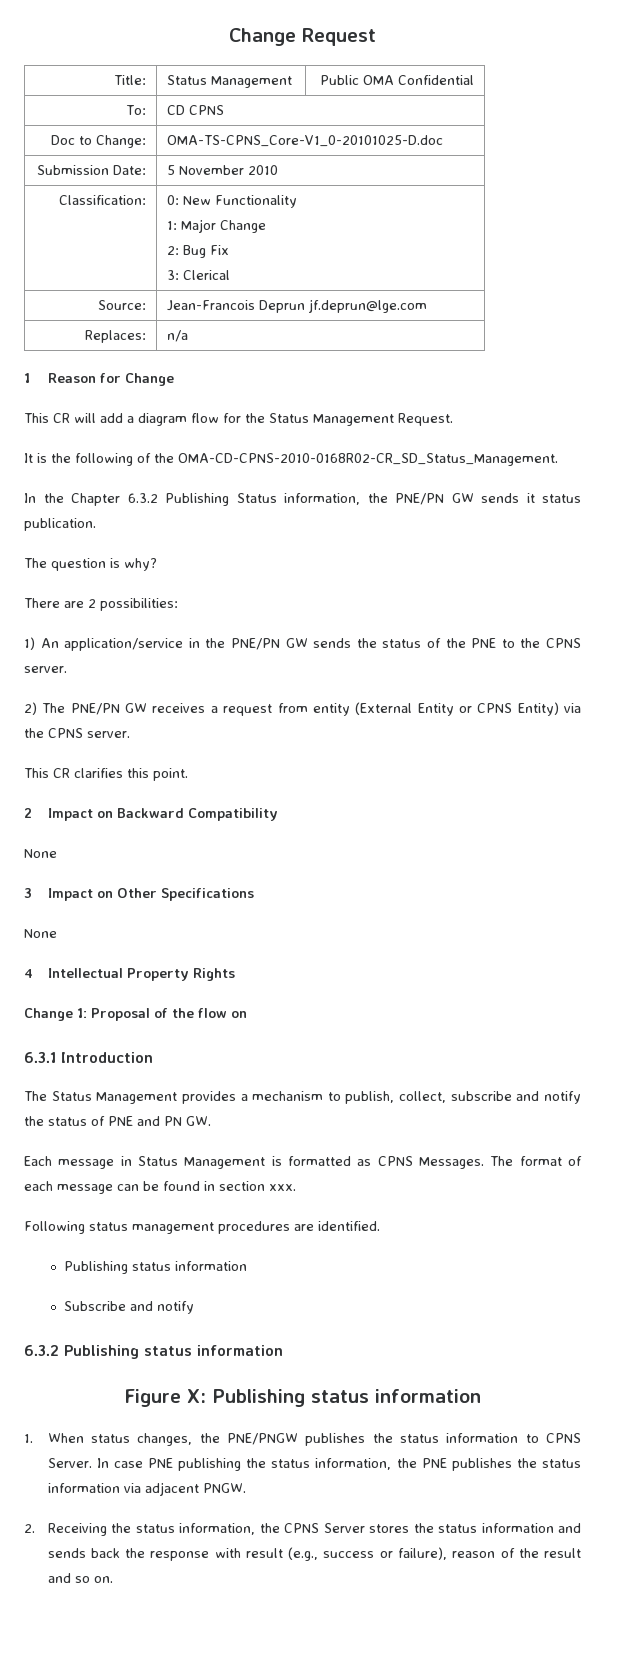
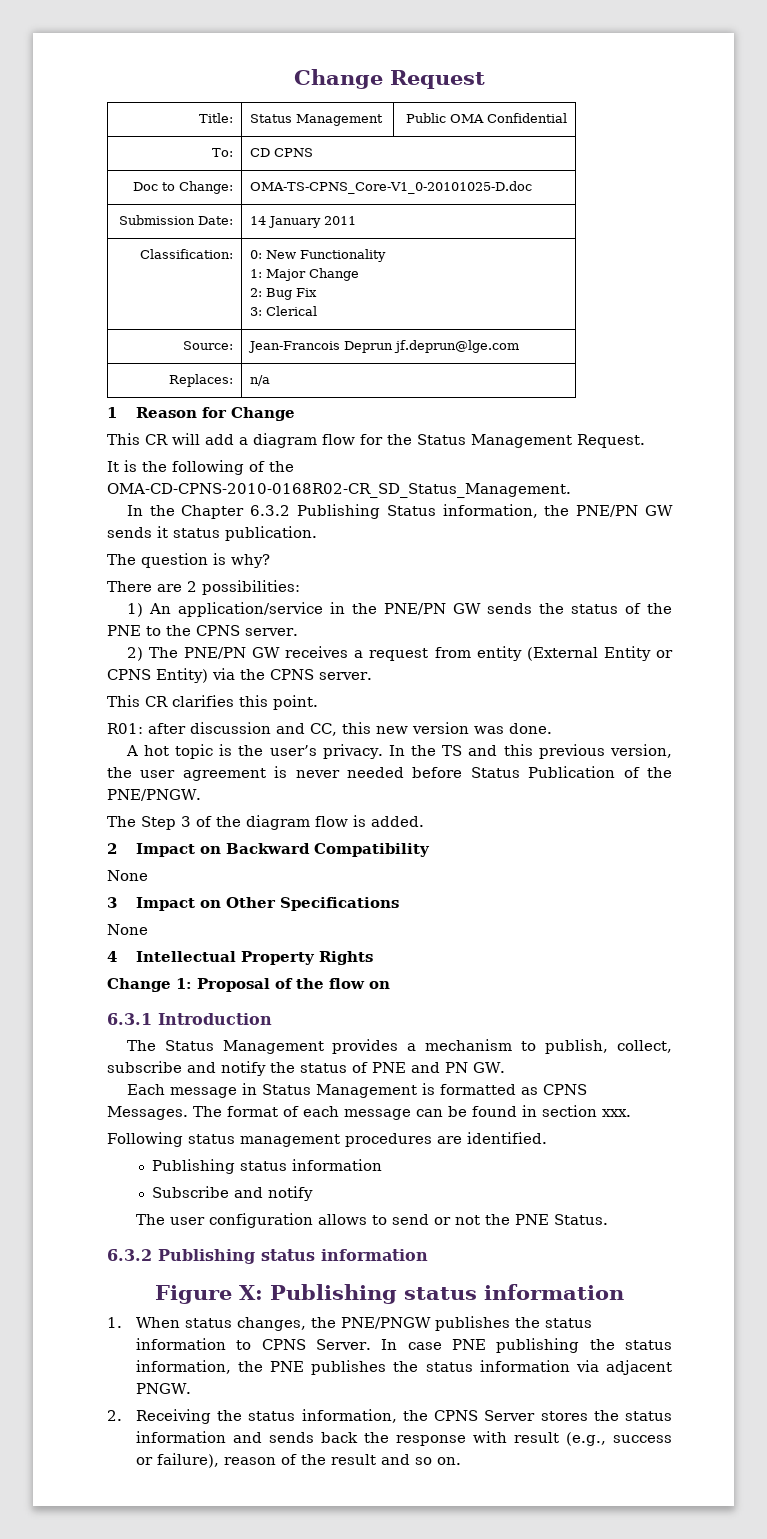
[166,165,278,175] 5 November 2010 -> [250,216,357,228] 14 January 2011
(188, 774) none -> [107,722,552,736] [125,744,673,759] [107,766,672,781] [107,789,201,801] [107,815,424,830] // R01: after discussion and CC, this new version was done. // A hot topic is the user’s privacy. In the TS and this previous version, the user agreement is never needed before Status Publication of the PNE/PNGW. // The Step 3 of the diagram flow is added.
(194, 1307) none -> [135,1213,608,1228] // The user configuration allows to send or not the PNE Status.

